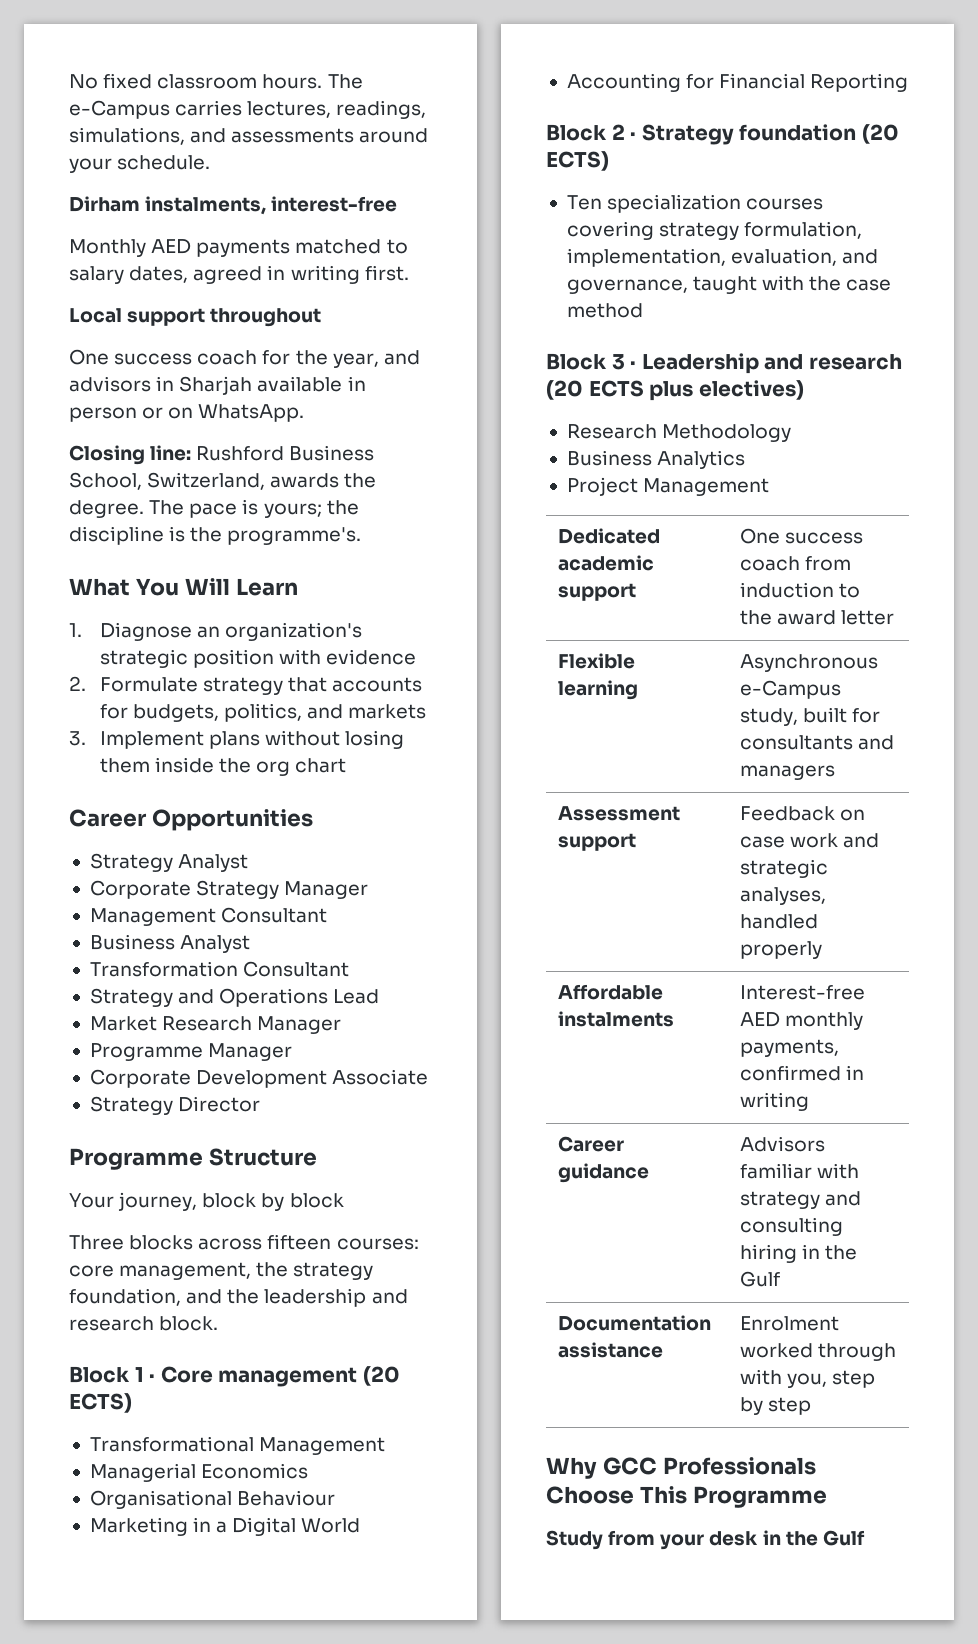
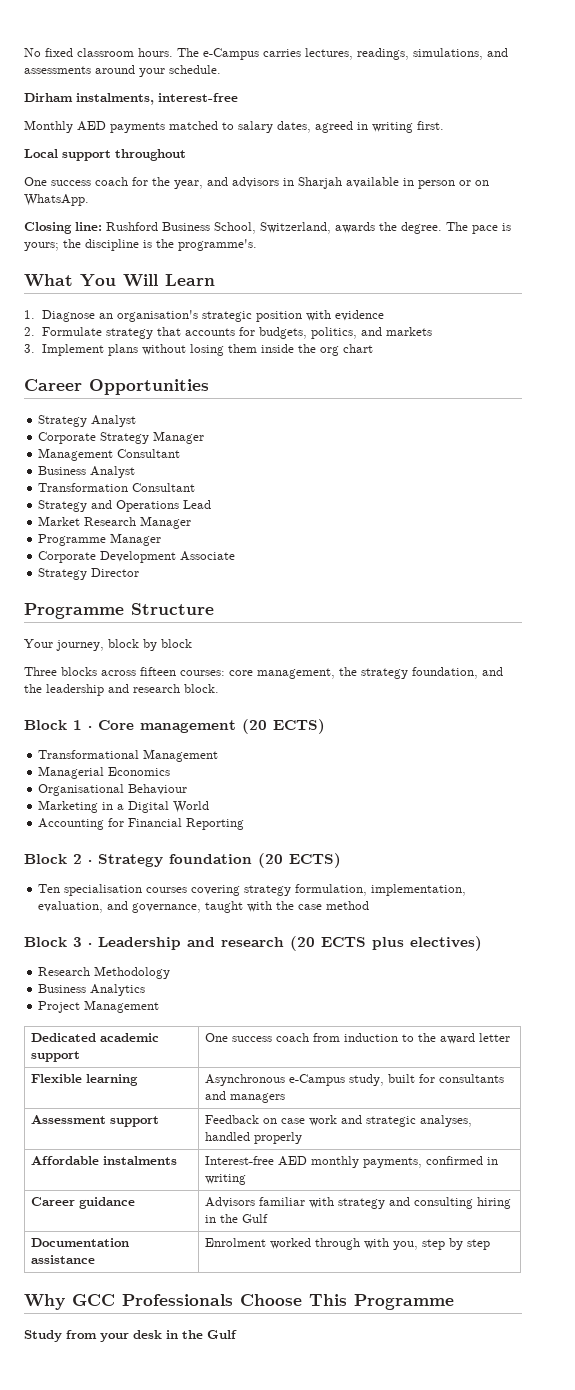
[224,622,362,641] organization's -> [116,310,198,322] organisation's
[607,194,742,213] specialization -> [64,884,143,896] specialisation

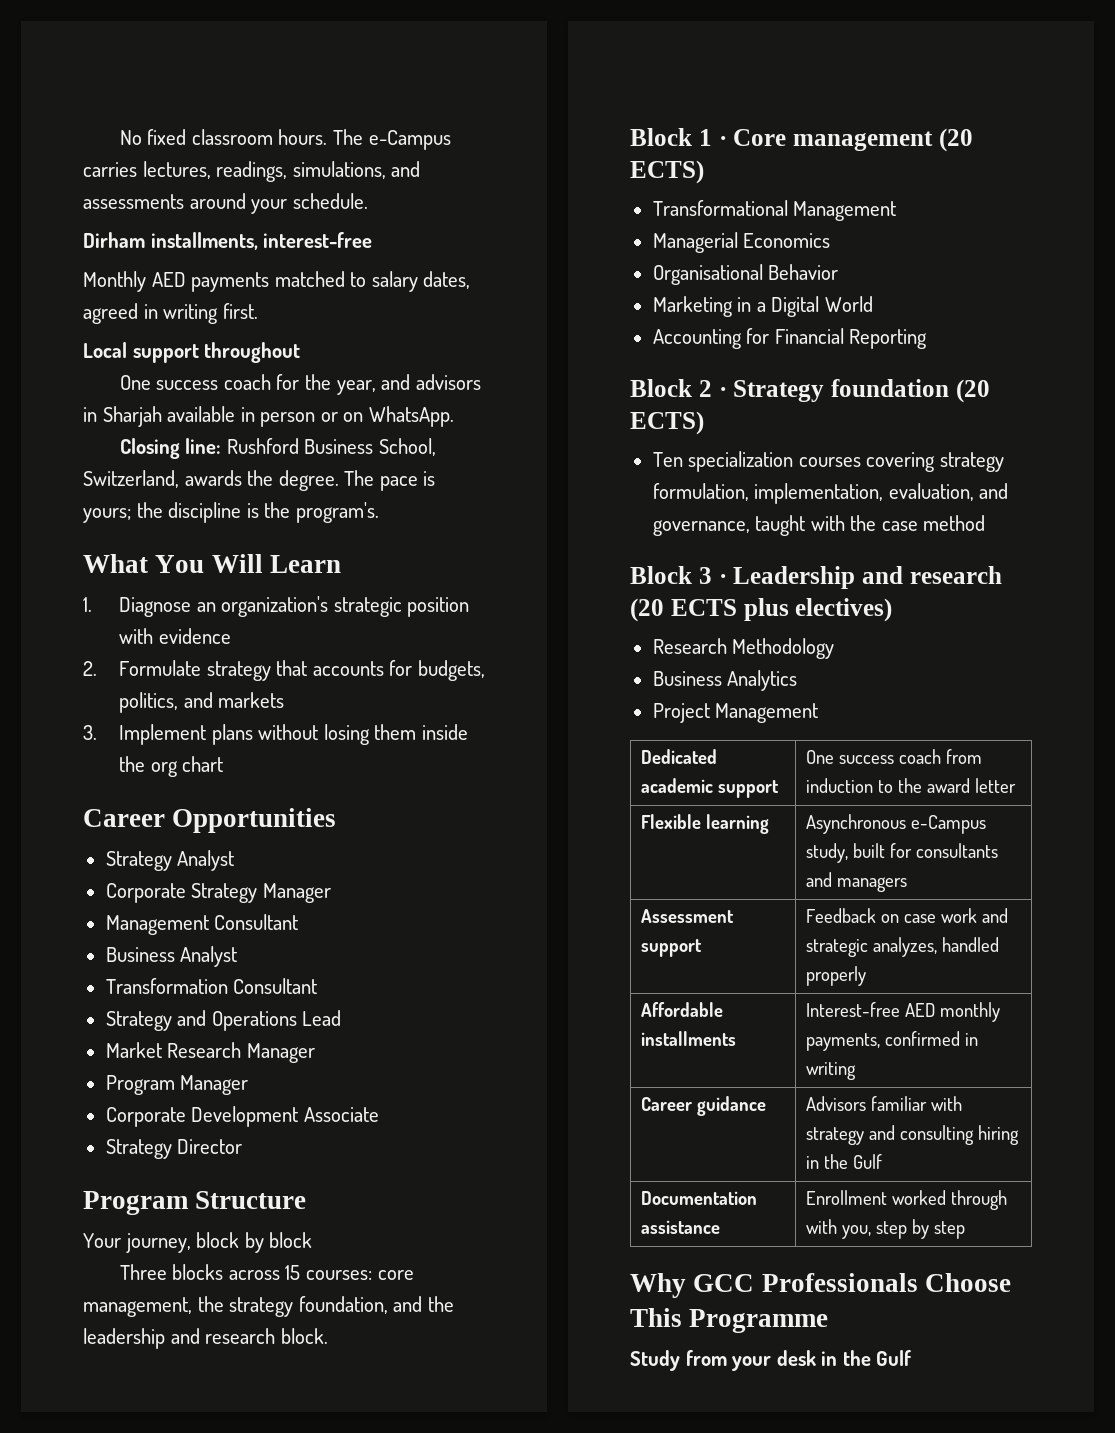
[76,93,154,105] instalments, -> [150,232,258,250] installments,
[178,239,257,251] programme's. -> [295,502,379,523] program's.
[116,310,198,322] organisation's -> [221,596,329,617] organization's
[38,534,107,546] Programme -> [105,1075,175,1095] Program
[24,603,124,619] Programme -> [83,1191,189,1215] Program
[140,667,176,676] fifteen -> [285,1265,301,1280] 15
[128,784,188,795] Behaviour -> [768,264,839,280] Behavior
[64,884,143,896] specialisation -> [688,451,794,472] specialization
[419,1115,472,1127] analyses, -> [873,937,938,957] analyzes,
[102,1156,177,1165] instalments -> [641,1031,737,1046] installments
[204,1238,266,1247] Enrolment -> [806,1190,888,1205] Enrollment

